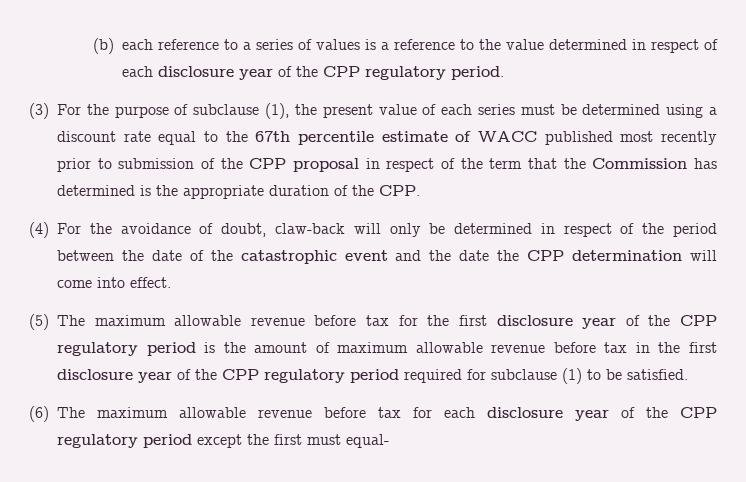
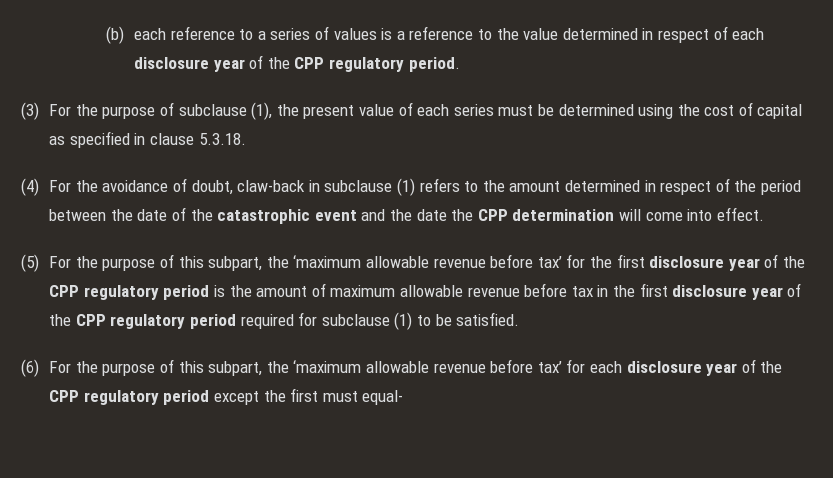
[709,107,717,115] [57,131,717,145] [57,158,717,172] [57,185,420,199] a discount rate equal to the 67th percentile estimate of WACC published most recently prior to submission of the CPP proposal in respect of the term that the Commission has determined is the appropriate duration of the CPP. -> [677,102,803,119] [49,131,246,148] the cost of capital as specified in clause 5.3.18.
[353,223,446,237] will only be -> [308,178,561,196] in subclause (1) refers to the amount
[57,315,390,326] The maximum allowable revenue before tax -> [49,254,562,271] For the purpose of this subpart, the ‘maximum allowable revenue before tax’
[57,407,401,418] The maximum allowable revenue before tax -> [49,359,562,376] For the purpose of this subpart, the ‘maximum allowable revenue before tax’

